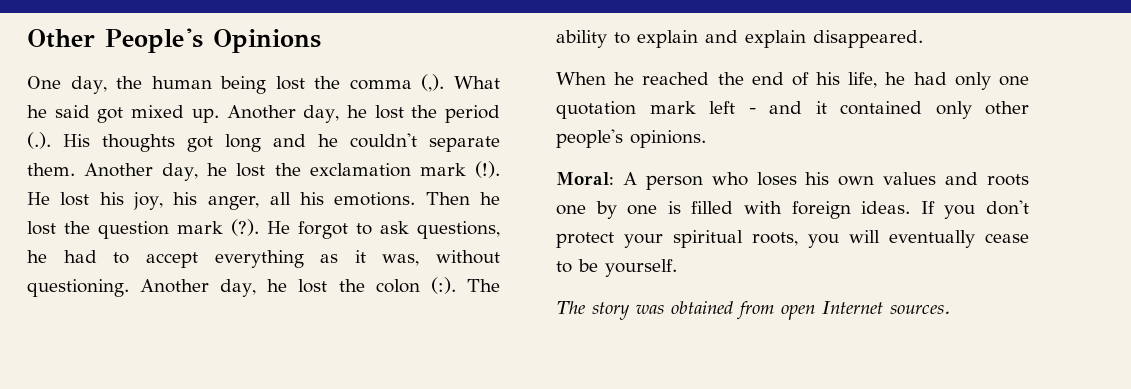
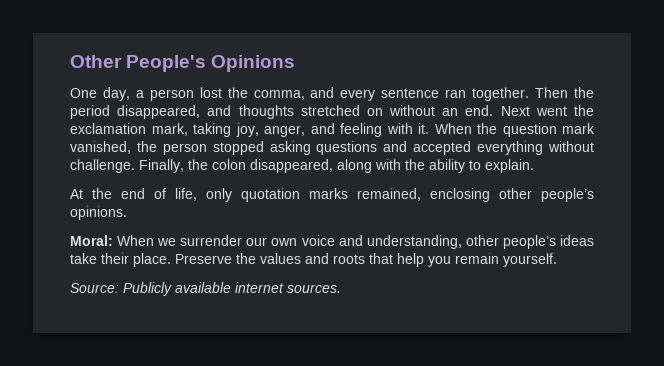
[116,74,500,94] [27,105,500,123] [27,132,500,152] [27,161,500,181] [27,192,500,210] [27,219,500,239] [27,250,500,268] [27,277,500,297] [556,30,923,48] [556,72,1029,90] [556,101,1029,119] [556,129,706,148] [556,172,1029,190] [556,200,1029,219] [556,230,1029,248] [556,259,677,277] [556,301,883,320] the human being lost the comma (,). What he said got mixed up. Another day, he lost the period (.). His thoughts got long and he couldn't separate them. Another day, he lost the exclamation mark (!). He lost his joy, his anger, all his emotions. Then he lost the question mark (?). He forgot to ask questions, he had to accept everything as it was, without questioning. Another day, he lost the colon (:). The ability to explain and explain disappeared. // When he reached the end of his life, he had only one quotation mark left - and it contained only other people's opinions. // Moral: A person who loses his own values and roots one by one is filled with foreign ideas. If you don't protect your spiritual roots, you will eventually cease to be yourself. // The story was obtained from open Internet -> [135,87,594,101] [70,105,594,119] [70,123,595,137] [70,141,595,155] [70,159,534,173] [70,188,594,202] [70,206,127,220] [70,235,594,249] [70,253,557,267] [70,282,284,296] a person lost the comma, and every sentence ran together. Then the period disappeared, and thoughts stretched on without an end. Next went the exclamation mark, taking joy, anger, and feeling with it. When the question mark vanished, the person stopped asking questions and accepted everything without challenge. Finally, the colon disappeared, along with the ability to explain. // At the end of life, only quotation marks remained, enclosing other people’s opinions. // Moral: When we surrender our own voice and understanding, other people’s ideas take their place. Preserve the values and roots that help you remain yourself. // Source: Publicly available internet

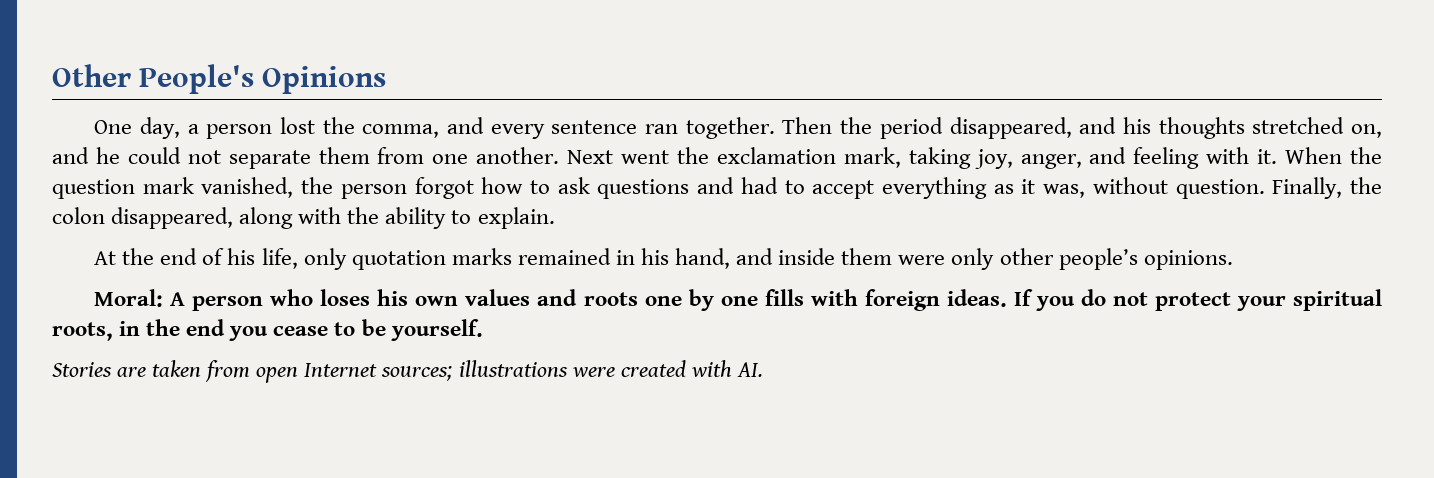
(232, 110) none -> [1122,117,1151,134] his
[366,105,494,116] on without an end. -> [1350,124,1382,138] [52,147,560,169] on, and he could not separate them from one another.
[212,141,595,155] [70,159,135,173] stopped asking questions and accepted everything without challenge. -> [414,177,1265,199] forgot how to ask questions and had to accept everything as it was, without question.
(166, 193) none -> [227,248,256,265] his
[357,188,594,202] [70,206,127,220] [70,235,594,249] [70,253,557,267] [70,282,341,296] remained, enclosing other people’s opinions. // Moral: When we surrender our own voice and understanding, other people’s ideas take their place. Preserve the values and roots that help you remain yourself. // Source: Publicly available internet sources. -> [517,248,1233,270] [94,289,1382,311] [52,319,483,341] [52,360,763,383] remained in his hand, and inside them were only other people’s opinions. // Moral: A person who loses his own values and roots one by one fills with foreign ideas. If you do not protect your spiritual roots, in the end you cease to be yourself. // Stories are taken from open Internet sources; illustrations were created with AI.

